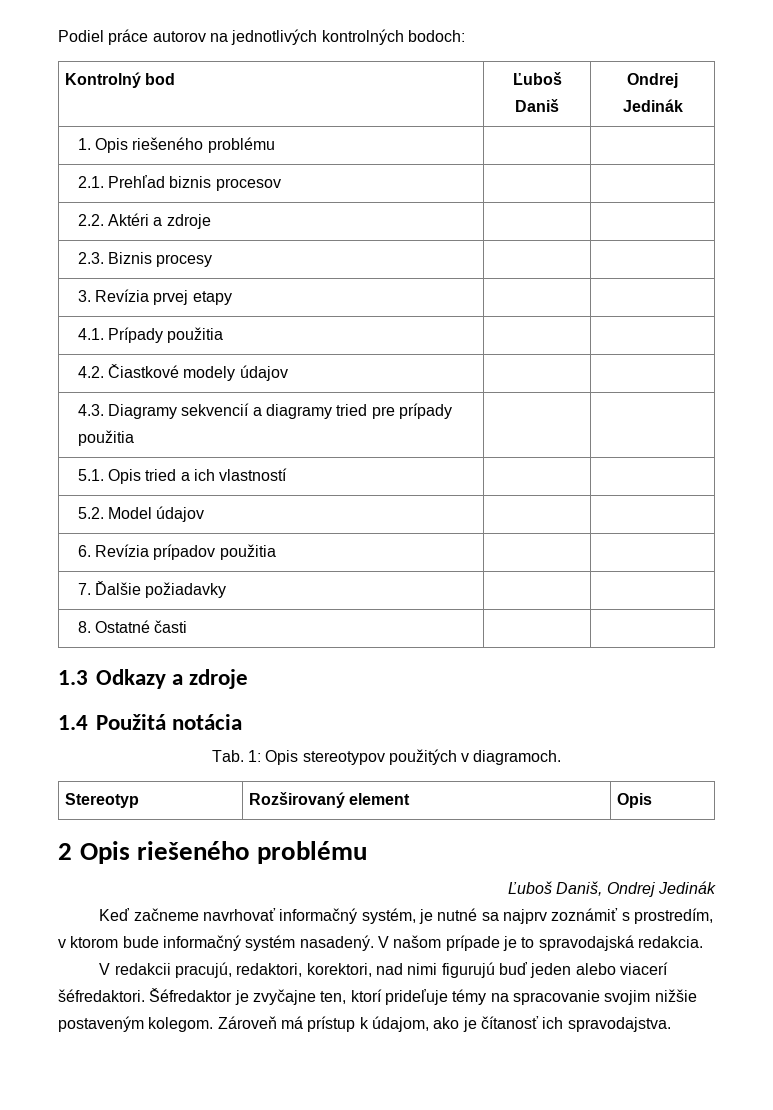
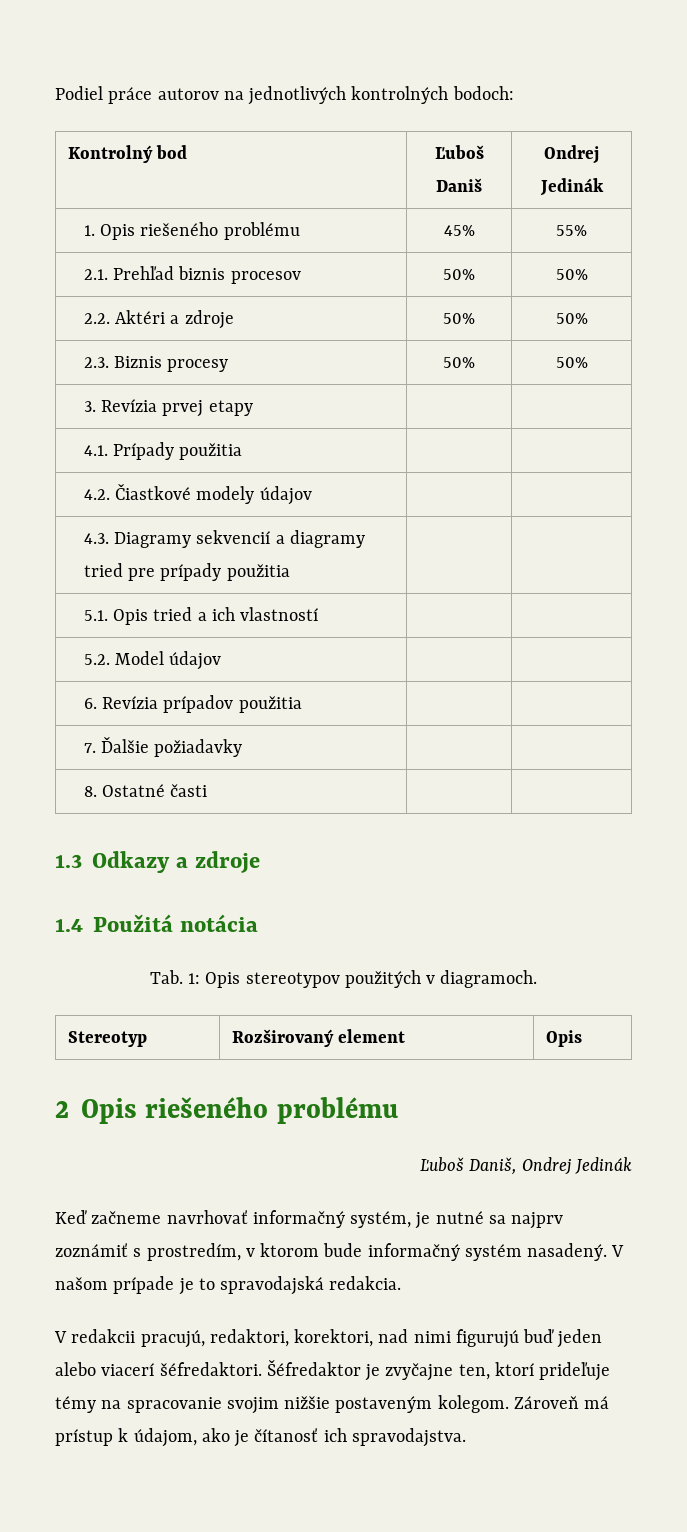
(275, 145) | -> [443,225,475,236] [556,225,587,236] 45% | 55%
(281, 184) | -> [443,269,475,280] [555,269,588,280] 50% | 50%
(211, 221) | -> [443,313,475,324] [555,313,588,324] 50% | 50%
(213, 260) | -> [443,357,475,368] [555,357,588,368] 50% | 50%

